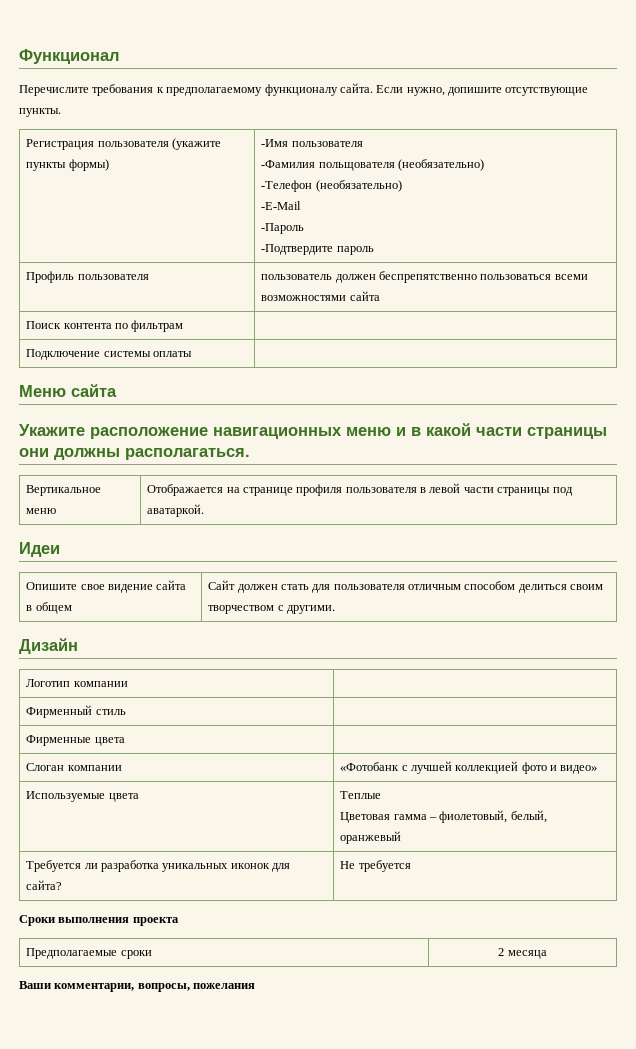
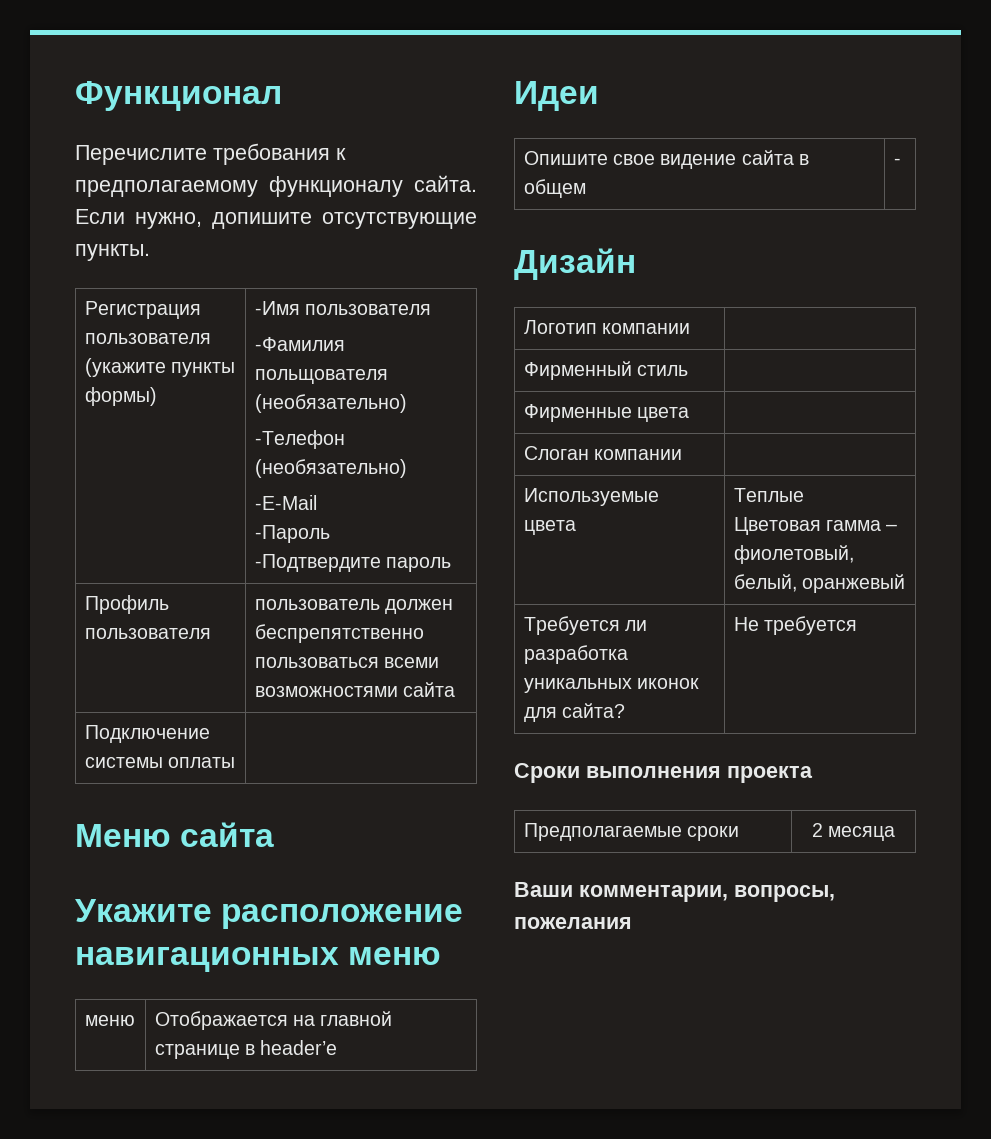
[26,320,184,332] // Поиск контента по фильтрам | -> (456, 689) none
[396,423,607,439] [19,448,250,460] [26,485,102,496] [26,508,57,514] [147,483,573,496] [147,504,205,517] и в какой части страницы они должны располагаться. // Вертикальное меню | Отображается на странице профиля пользователя в левой части страницы под аватаркой. -> [84,1015,135,1026] [154,1011,393,1030] [154,1040,338,1059] // меню | Отображается на главной странице в header’e
[208,580,604,593] [208,605,335,614] Сайт должен стать для пользователя отличным способом делиться своим творчеством с другими. -> [893,158,901,165] -
[340,761,598,774] «Фотобанк с лучшей коллекцией фото и видео» -> (683, 454) none

